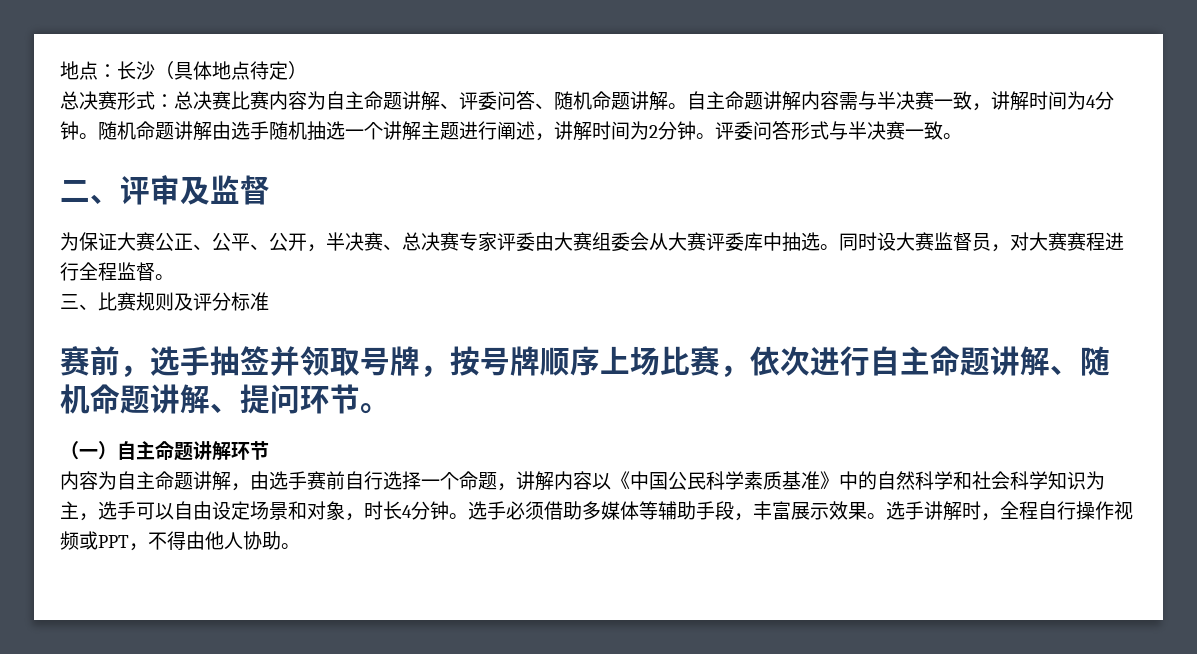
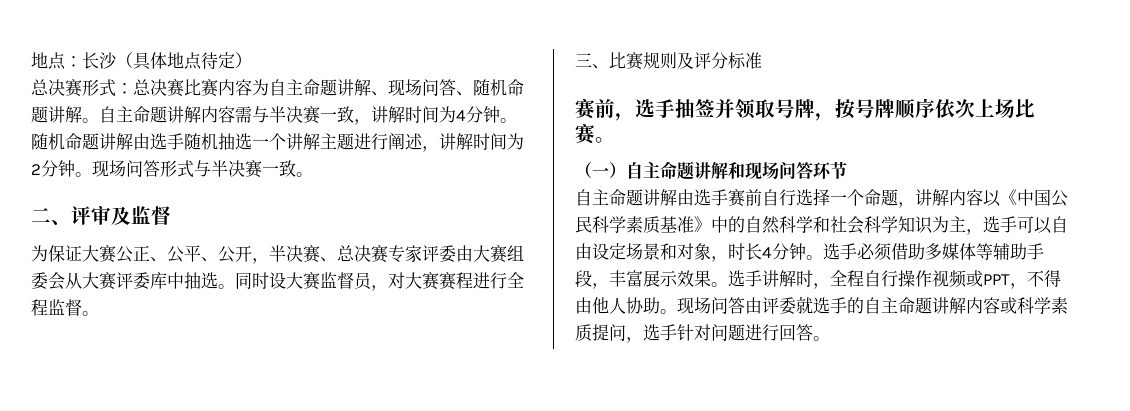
[459,91,497,110] 评委 -> [388,79,422,96] 现场
[715,121,753,140] 评委 -> [92,160,126,177] 现场
(600, 361) none -> [935,99,975,118] 依次
[720,346,1110,378] [60,384,360,414] ，依次进行自主命题讲解、随机命题讲解、提问环节 -> (596, 134) none
(231, 450) none -> [728,162,813,179] 和现场问答
[60,471,250,491] 内容为自主命题讲解， -> [575,189,677,206] 自主命题讲解
(300, 546) none -> [677,296,1068,315] [575,324,830,343] 现场问答由评委就选手的自主命题讲解内容或科学素质提问，选手针对问题进行回答。

